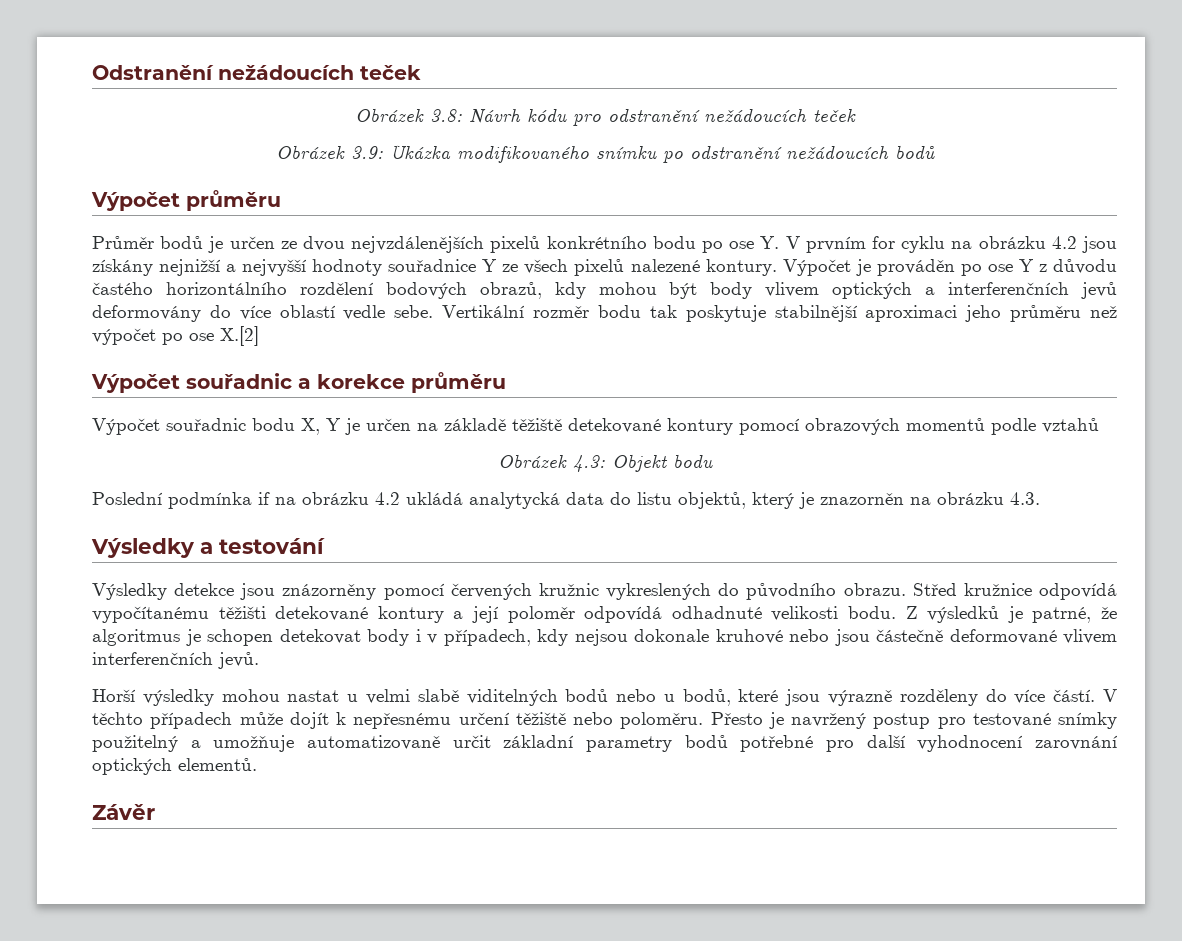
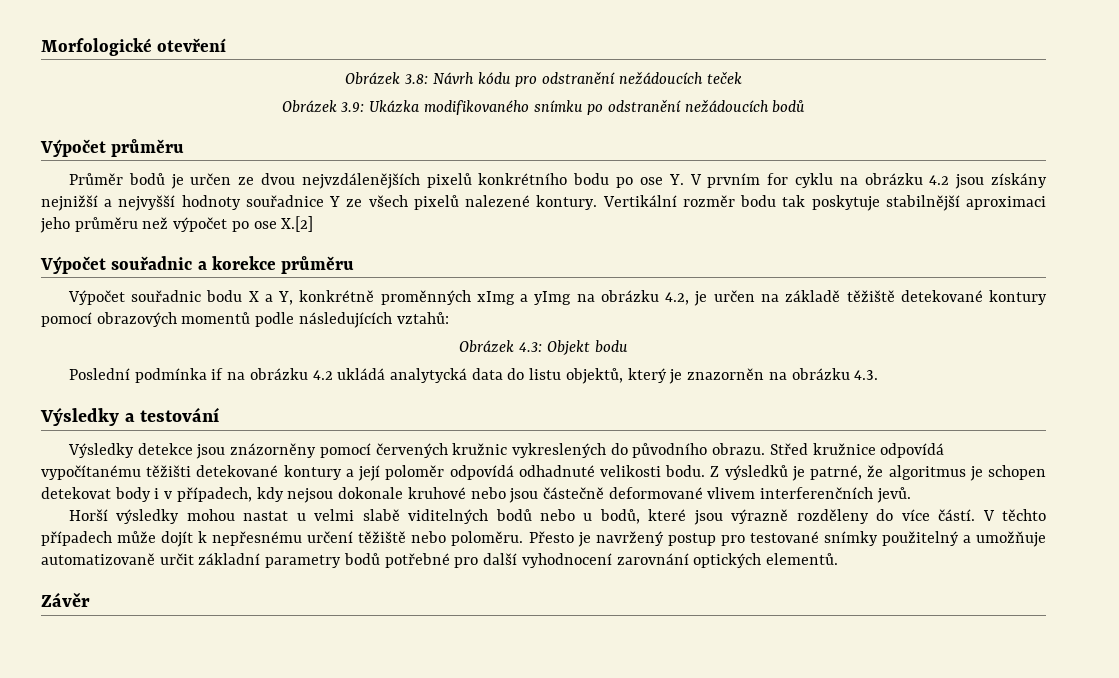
[92,65,421,80] Odstranění nežádoucích teček -> [41,38,227,56] Morfologické otevření
[782,259,1118,276] [92,282,1117,299] [92,305,434,322] Výpočet je prováděn po ose Y z důvodu častého horizontálního rozdělení bodových obrazů, kdy mohou být body vlivem optických a interferenčních jevů deformovány do více oblastí vedle sebe. -> (598, 202) none
[301,418,341,435] X, Y -> [248,290,690,305] X a Y, konkrétně proměnných xImg a yImg na obrázku 4.2,
[1042,418,1099,433] vztahů -> [298,312,449,328] následujících vztahů:

